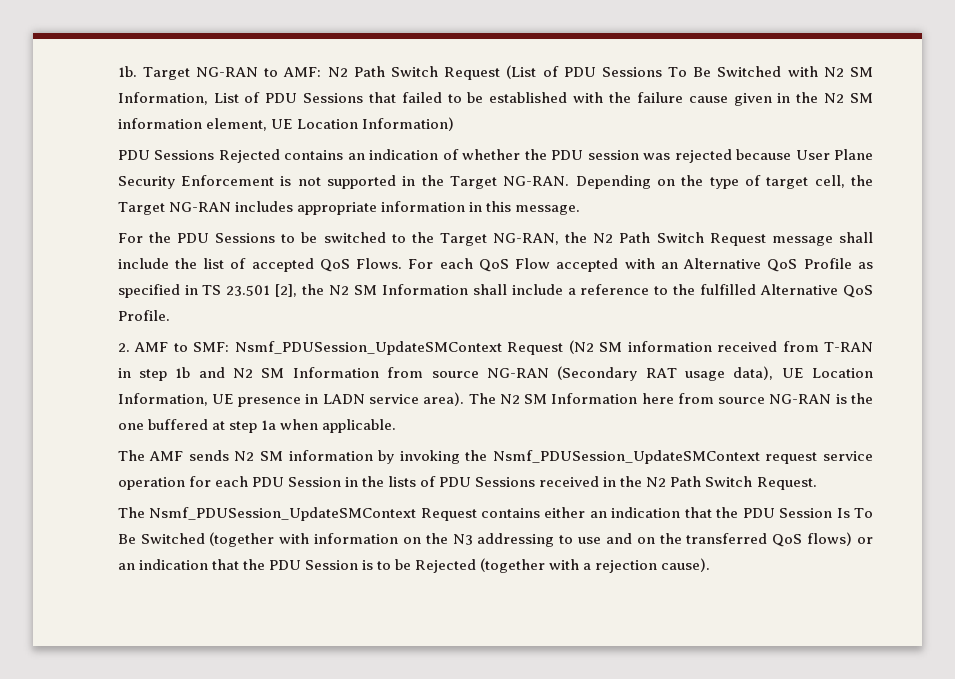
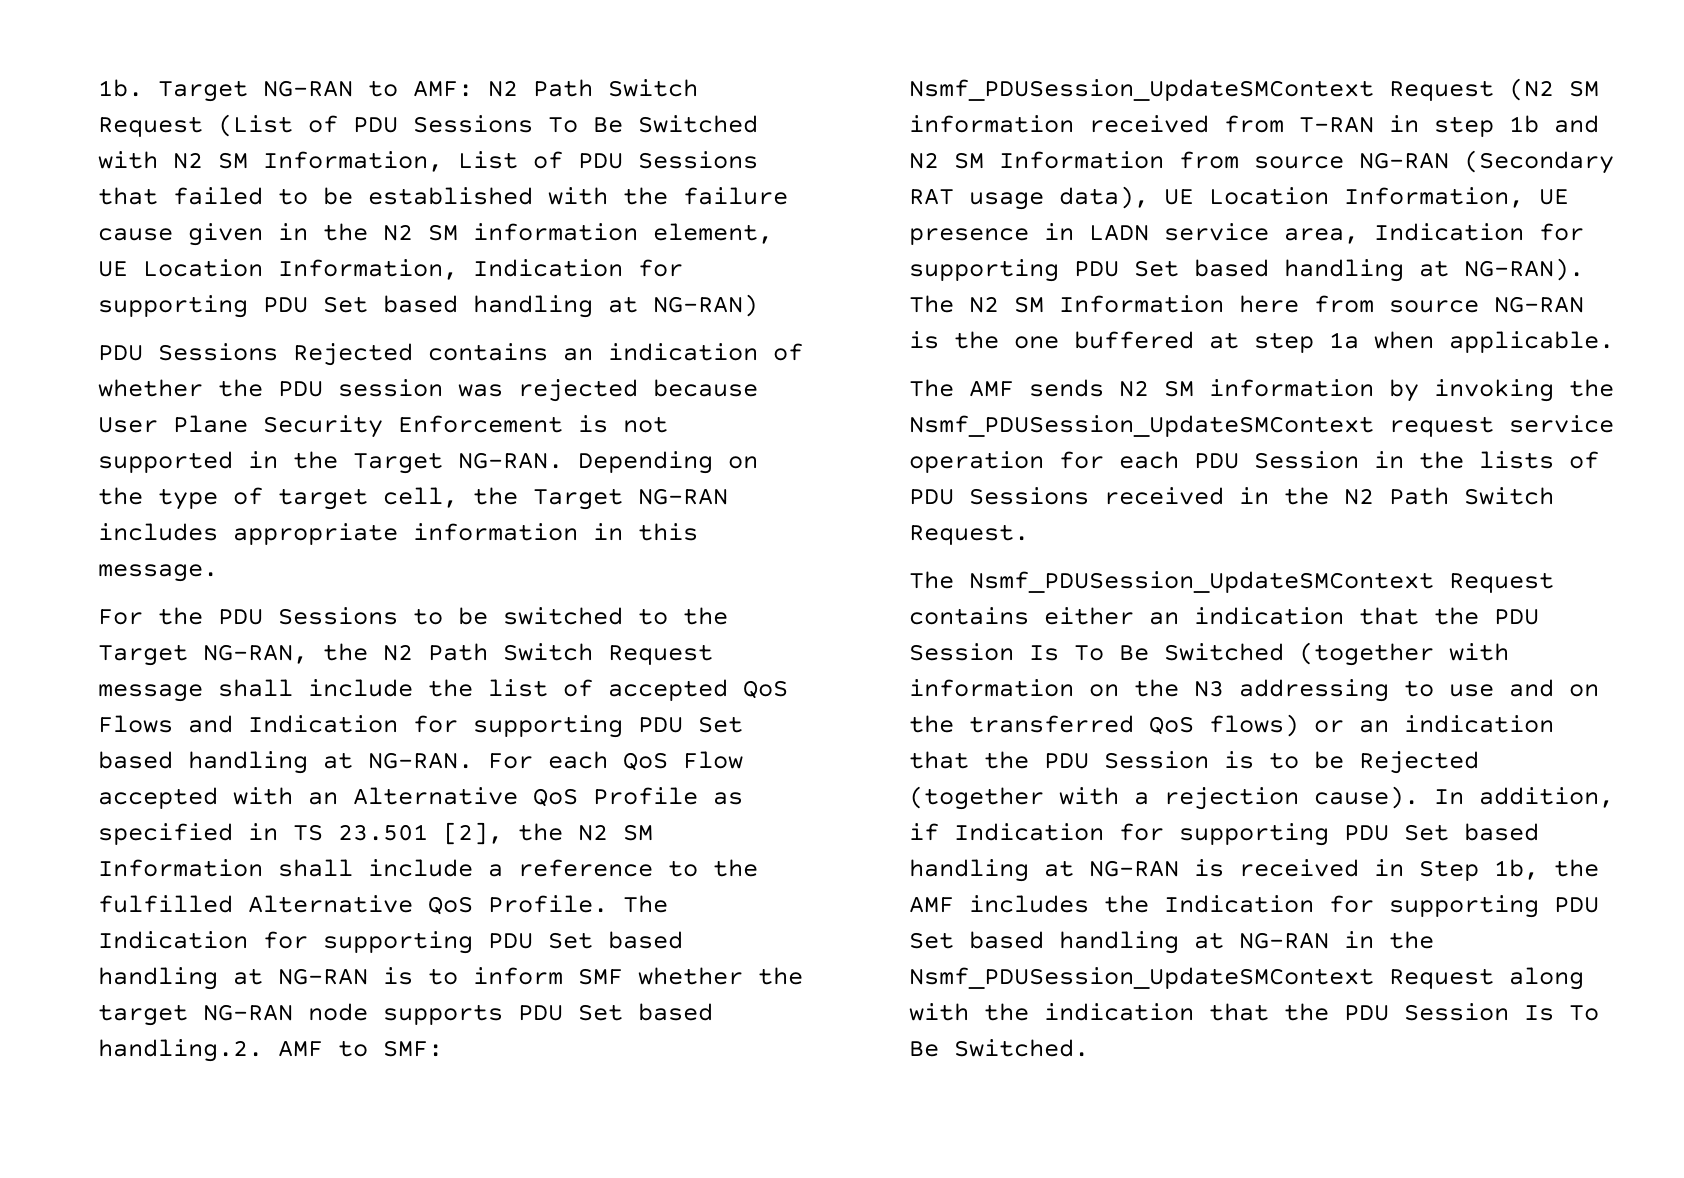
[361,117,454,131] Information) -> [278,259,684,280] [98,294,759,318] Information, Indication for supporting PDU Set based handling at NG-RAN)
[356,258,403,269] Flows. -> [98,715,744,738] [98,751,474,774] Flows and Indication for supporting PDU Set based handling at NG-RAN.
[117,343,130,352] // 2. -> [623,895,669,913] [98,931,684,954] [98,967,804,990] [98,1003,714,1026] [98,1039,264,1062] The Indication for supporting PDU Set based handling at NG-RAN is to inform SMF whether the target NG-RAN node supports PDU Set based handling.2.
[423,392,465,406] area). -> [1284,223,1585,244] [909,258,1585,282] area, Indication for supporting PDU Set based handling at NG-RAN).
(711, 565) none -> [1434,787,1615,808] [909,823,1540,846] [909,859,1600,882] [909,895,1600,918] [909,931,1435,954] [909,967,1585,990] [909,1003,1600,1021] [909,1039,1090,1057] In addition, if Indication for supporting PDU Set based handling at NG-RAN is received in Step 1b, the AMF includes the Indication for supporting PDU Set based handling at NG-RAN in the Nsmf_PDUSession_UpdateSMContext Request along with the indication that the PDU Session Is To Be Switched.

